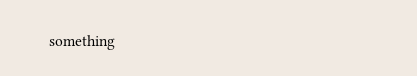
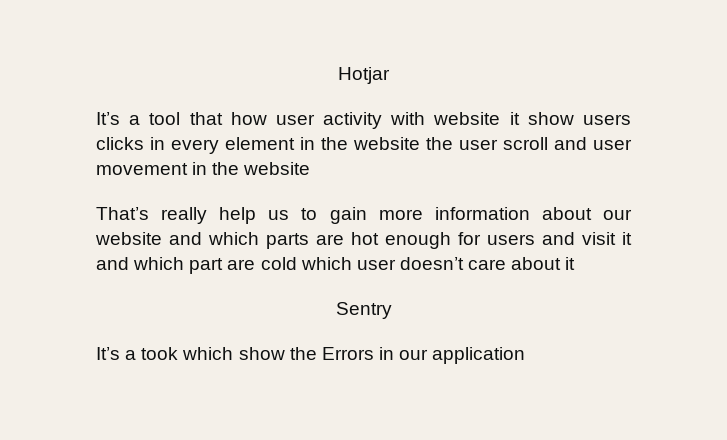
[49,35,115,50] something -> [338,67,390,84] [96,112,631,129] [96,137,632,154] [96,162,311,175] [96,207,632,224] [95,232,632,249] [96,257,576,274] [335,302,392,319] [96,347,526,364] Hotjar // It’s a tool that how user activity with website it show users clicks in every element in the website the user scroll and user movement in the website // That’s really help us to gain more information about our website and which parts are hot enough for users and visit it and which part are cold which user doesn’t care about it // Sentry // It’s a took which show the Errors in our application

